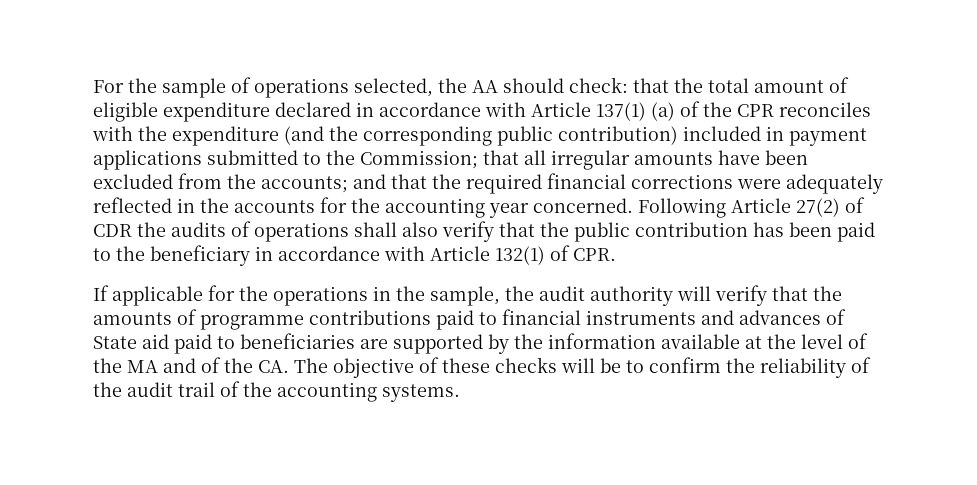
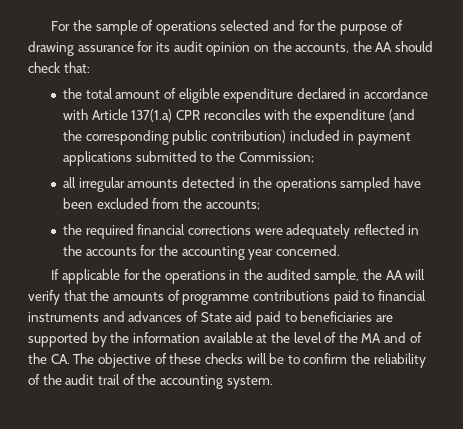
[354,78,433,97] selected, -> [220,20,403,35] [28,41,350,56] selected and for the purpose of drawing assurance for its audit opinion on the accounts,
[569,77,669,93] check: that -> [28,62,90,73] check that: //
[596,101,732,121] 137(1) (a) of the -> [131,109,173,122] 137(1.a)
[483,150,519,165] that -> (314, 157) //
(713, 158) none -> [181,177,391,192] detected in the operations sampled
[353,174,427,189] and that -> (260, 205) //
[638,197,865,218] [93,221,875,242] [93,245,616,266] Following Article 27(2) of CDR the audits of operations shall also verify that the public contribution has been paid to the beneficiary in accordance with Article 132(1) of CPR. -> (340, 250) none
(425, 293) none -> [266,269,311,280] audited
[539,286,673,306] audit authority -> [385,270,403,280] AA
[382,384,460,402] systems. -> [226,376,273,389] system.

